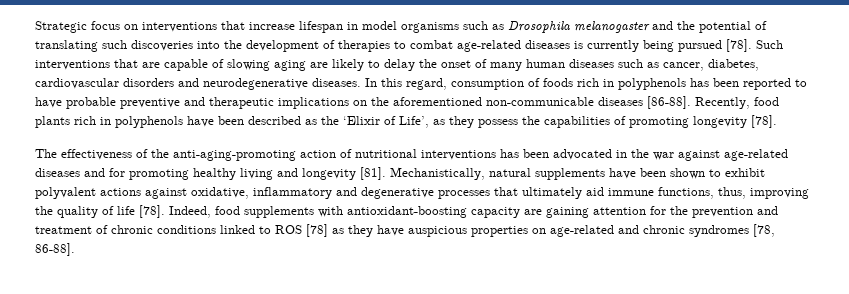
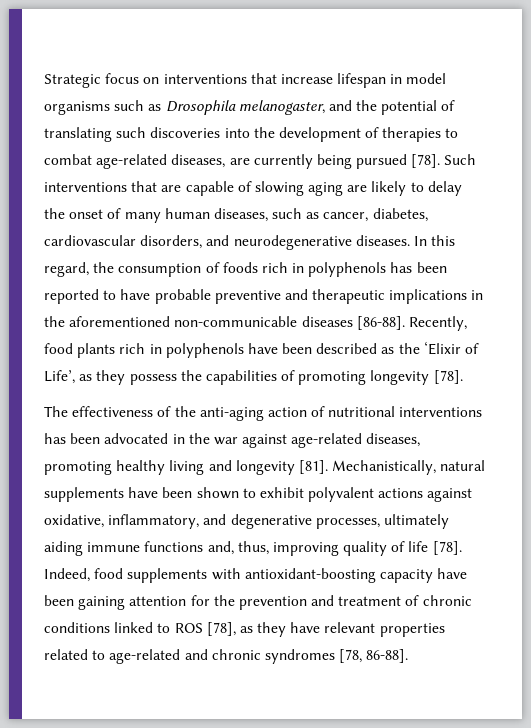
[574,21,650,33] melanogaster -> [238,100,325,115] melanogaster,
[525,40,583,49] diseases is -> [171,154,250,168] diseases, are
[569,59,614,68] diseases -> [213,208,268,222] diseases,
[123,78,174,87] disorders -> [140,235,203,249] disorders,
(447, 84) none -> [93,262,115,273] the
[353,100,367,106] on -> [471,290,484,300] in
[173,150,296,161] anti-aging-promoting -> [199,407,264,421] anti-aging
[35,168,125,177] diseases and for -> [366,433,421,447] diseases,
[253,187,332,199] inflammatory -> [108,514,200,529] inflammatory,
[438,187,714,199] processes that ultimately aid immune functions, -> [315,514,449,529] [44,541,234,556] processes, ultimately aiding immune functions and,
[35,206,53,215] the -> (339, 549) none
[524,209,542,215] are -> [437,568,468,579] [44,595,74,606] have been
[306,224,328,237] [78] -> [206,622,236,636] [78],
[408,226,546,237] auspicious properties on -> [324,622,445,637] [44,649,106,660] relevant properties related to

